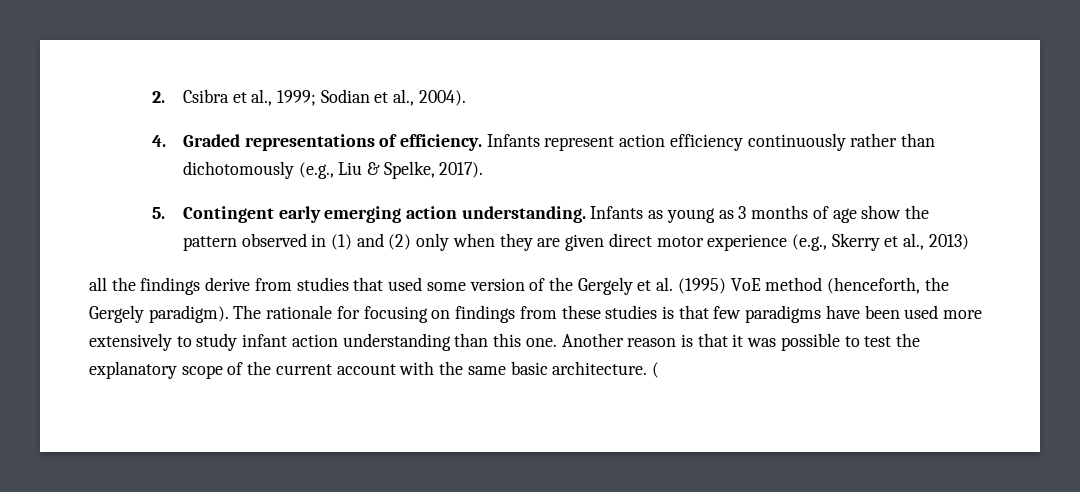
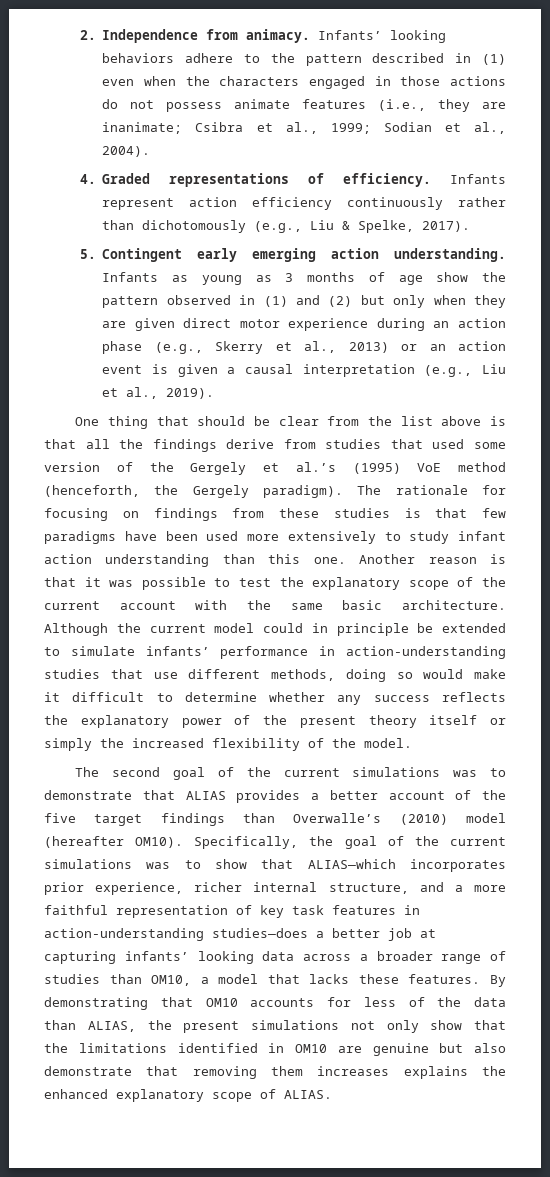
(165, 97) none -> [102,29,447,43] [102,53,506,66] [102,76,506,89] [102,99,506,112] [102,122,183,134] Independence from animacy. Infants’ looking behaviors adhere to the pattern described in (1) even when the characters engaged in those actions do not possess animate features (i.e., they are inanimate;
(412, 242) none -> [360,295,385,305] but
(788, 242) none -> [376,318,507,331] [102,341,143,354] during an action phase
(969, 242) // -> [401,341,507,351] [102,364,506,377] [102,387,215,399] [75,416,506,429] [44,439,76,449] or an action event is given a causal interpretation (e.g., Liu et al., 2019). // One thing that should be clear from the list above is that
[656,277,674,291] al. -> [295,462,336,472] al.’s
[651,362,659,378] ( -> [44,623,506,636] [44,646,506,659] [44,669,506,682] [44,692,506,705] [44,715,506,728] [44,738,412,751] [75,767,507,780] [44,790,506,803] [44,813,506,826] [44,836,507,849] [44,859,506,872] [44,882,507,895] [44,905,420,918] [44,928,436,941] [44,951,506,964] [44,974,506,987] [44,997,506,1010] [44,1020,506,1033] [44,1043,506,1056] [44,1066,506,1079] [44,1089,332,1102] Although the current model could in principle be extended to simulate infants’ performance in action-understanding studies that use different methods, doing so would make it difficult to determine whether any success reflects the explanatory power of the present theory itself or simply the increased flexibility of the model. // The second goal of the current simulations was to demonstrate that ALIAS provides a better account of the five target findings than Overwalle’s (2010) model (hereafter OM10). Specifically, the goal of the current simulations was to show that ALIAS—which incorporates prior experience, richer internal structure, and a more faithful representation of key task features in action-understanding studies—does a better job at capturing infants’ looking data across a broader range of studies than OM10, a model that lacks these features. By demonstrating that OM10 accounts for less of the data than ALIAS, the present simulations not only show that the limitations identified in OM10 are genuine but also demonstrate that removing them increases explains the enhanced explanatory scope of ALIAS.

